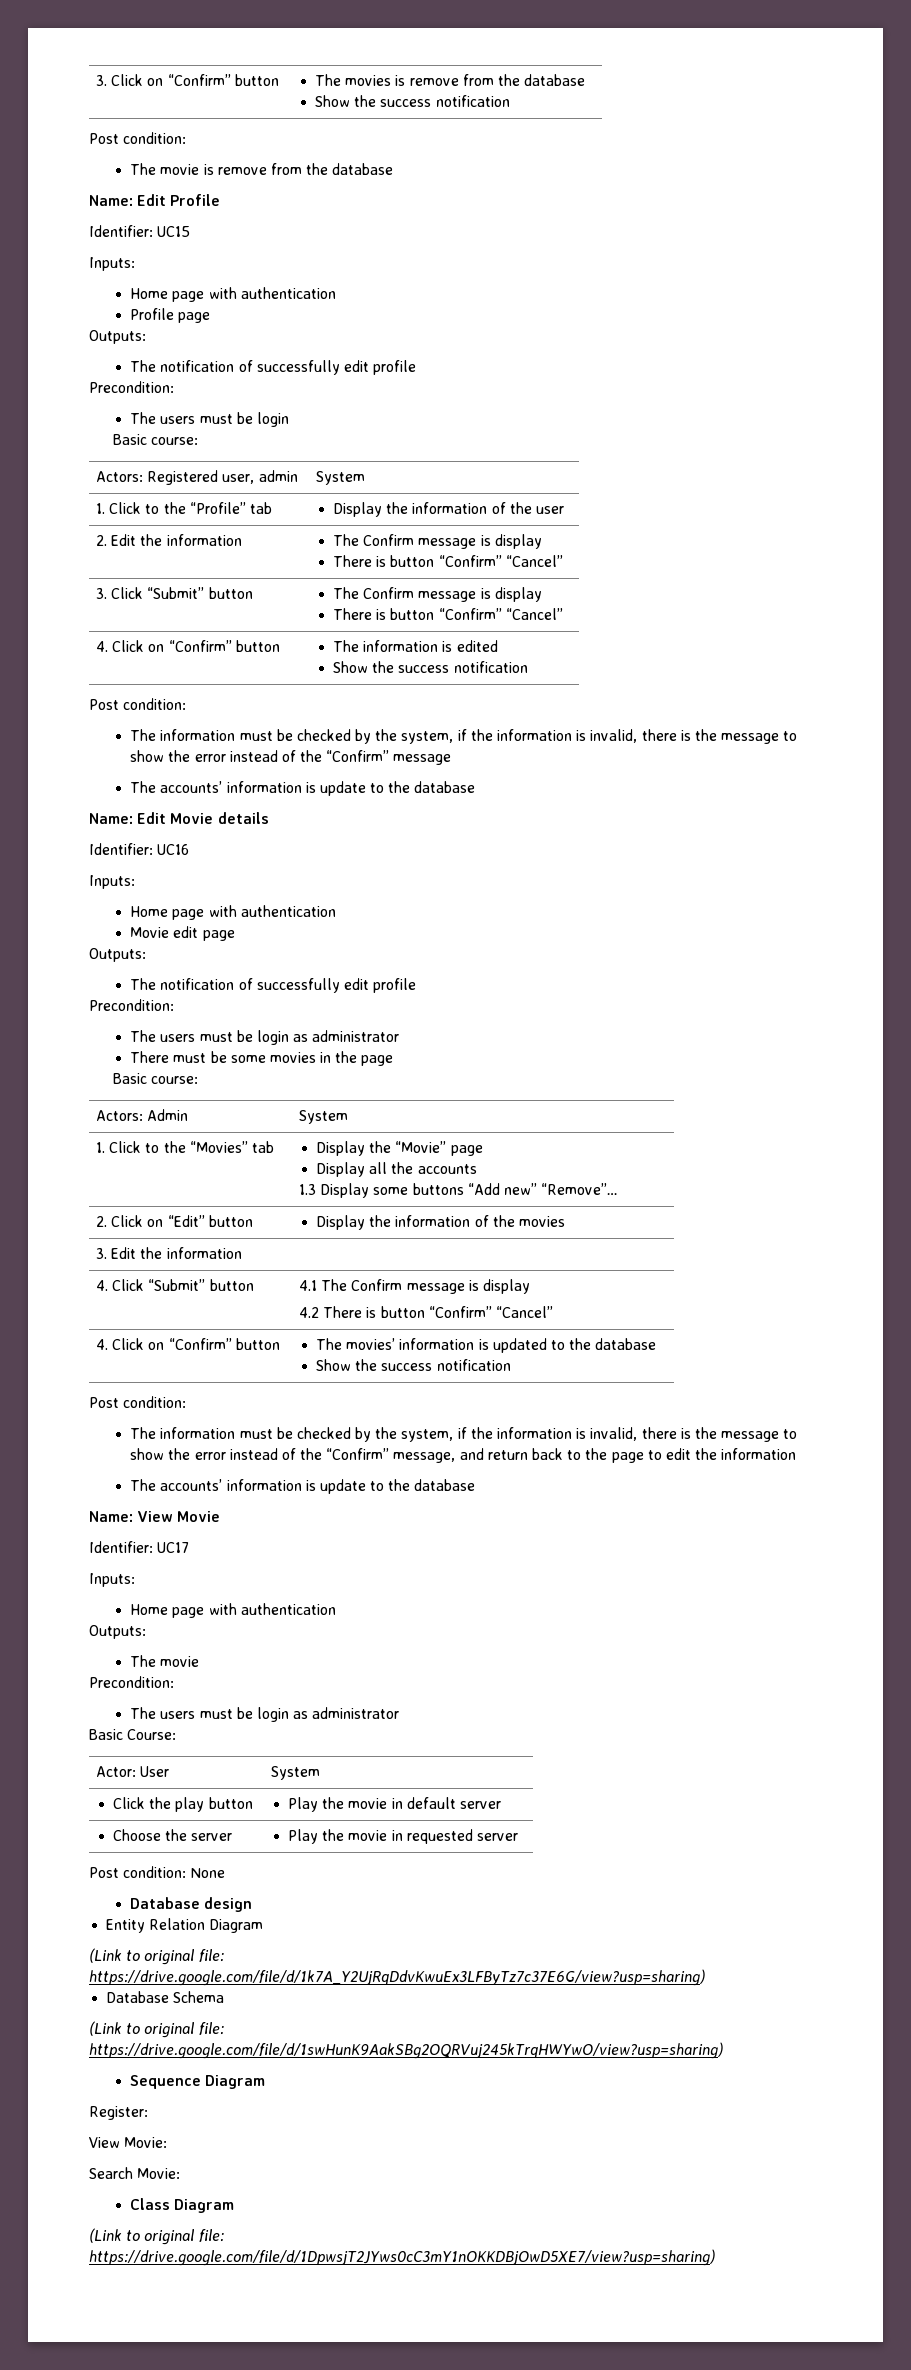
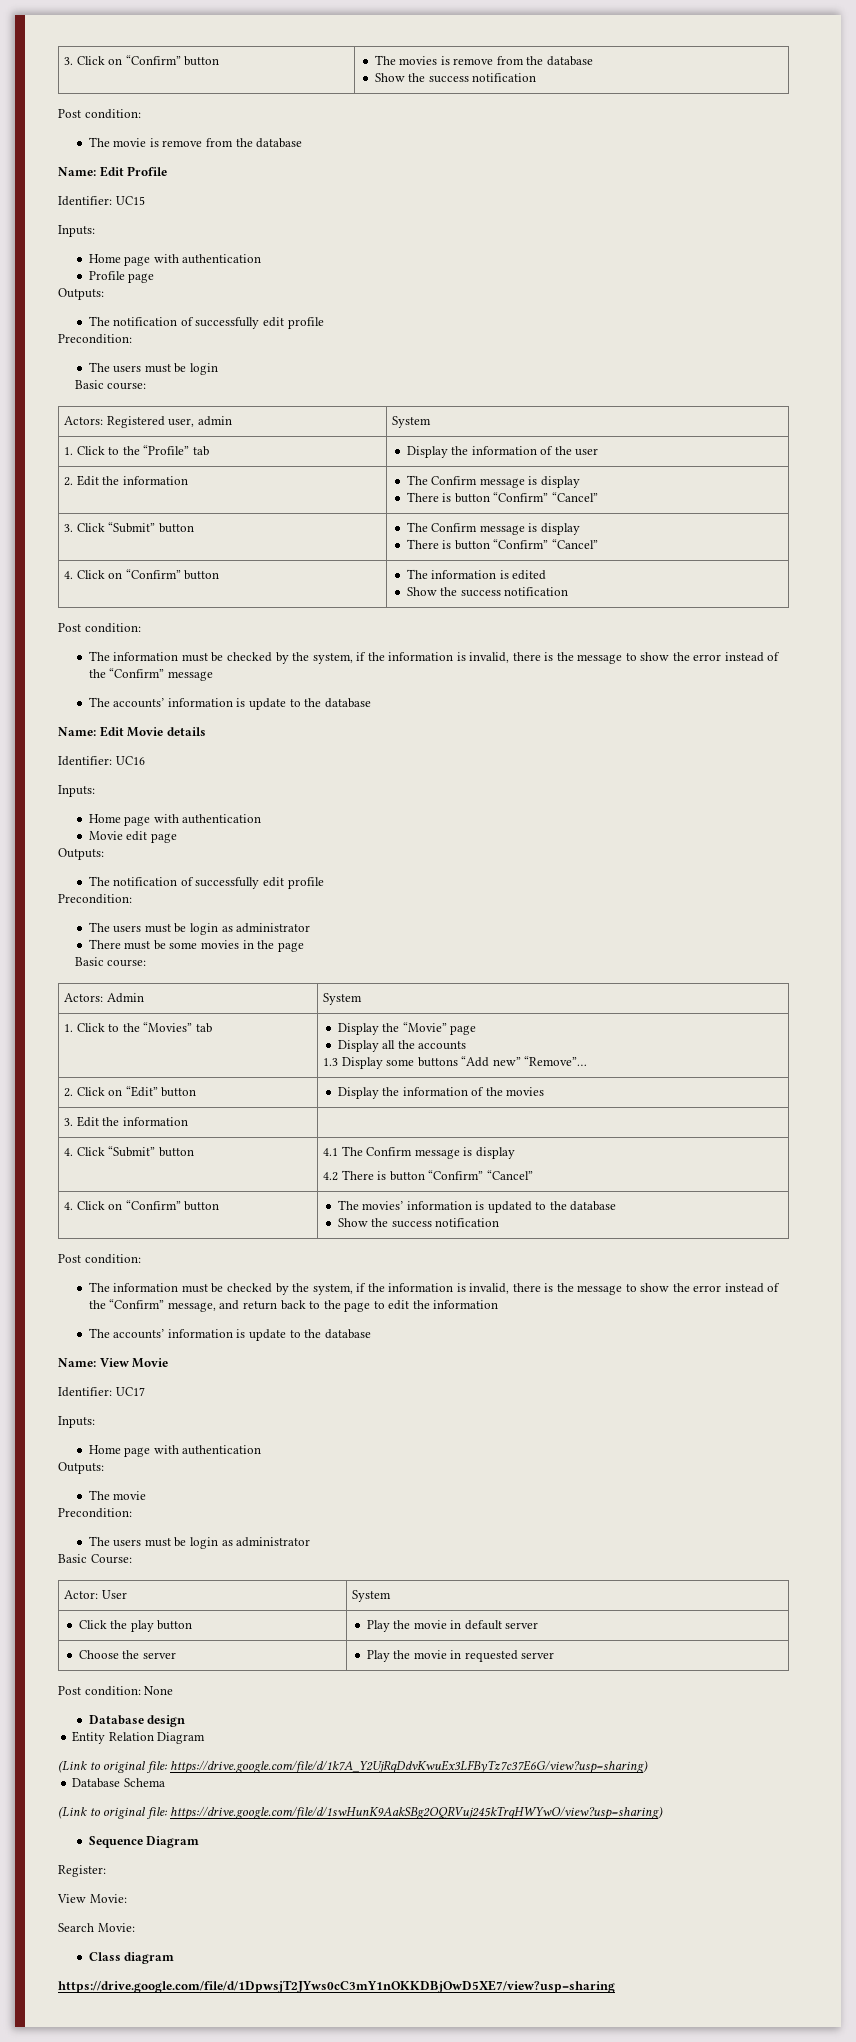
[174,2199,235,2213] [89,2228,224,2245] [89,2249,715,2266] Diagram // (Link to original file: https://drive.google.com/file/d/1DpwsjT2JYws0cC3mY1nOKKDBjOwD5XE7/view?usp=sharing) -> [124,1952,175,1964] [58,1980,615,1993] diagram // https://drive.google.com/file/d/1DpwsjT2JYws0cC3mY1nOKKDBjOwD5XE7/view?usp=sharing

